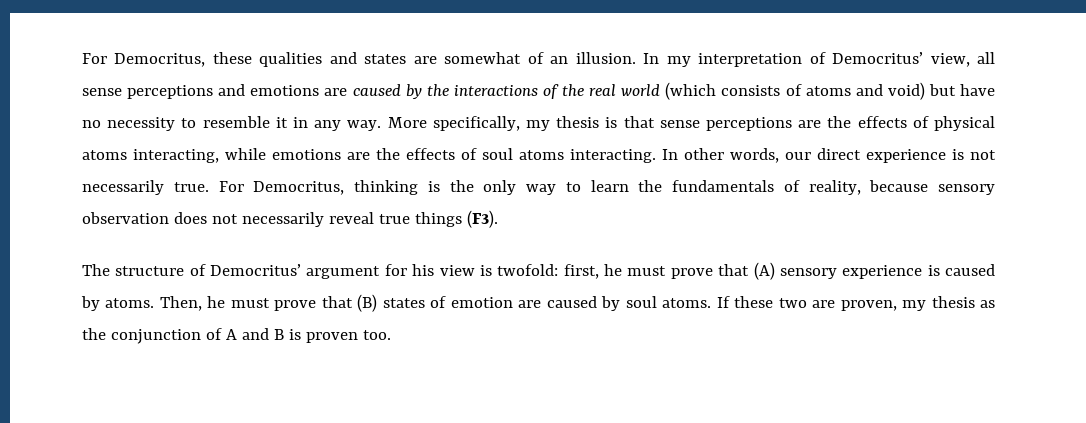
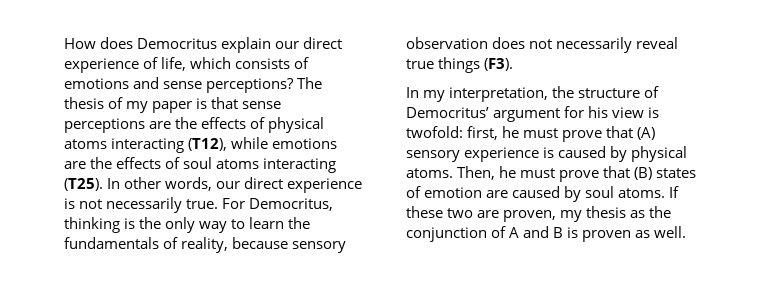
[82,52,995,67] [82,82,996,100] [82,116,600,131] For Democritus, these qualities and states are somewhat of an illusion. In my interpretation of Democritus’ view, all sense perceptions and emotions are caused by the interactions of the real world (which consists of atoms and void) but have no necessity to resemble it in any way. More specifically, my thesis -> [64,37,343,53] [64,57,310,73] [64,77,323,93] [64,97,193,113] How does Democritus explain our direct experience of life, which consists of emotions and sense perceptions? The thesis of my paper
[133,149,219,163] interacting, -> [111,138,228,153] interacting (T12),
[570,149,656,163] interacting. -> [263,158,337,173] [64,178,103,191] interacting (T25).
[82,264,110,276] The -> [406,86,575,102] In my interpretation, the
(100, 303) none -> [631,146,688,162] physical
[362,330,391,340] too. -> [635,226,687,238] as well.

